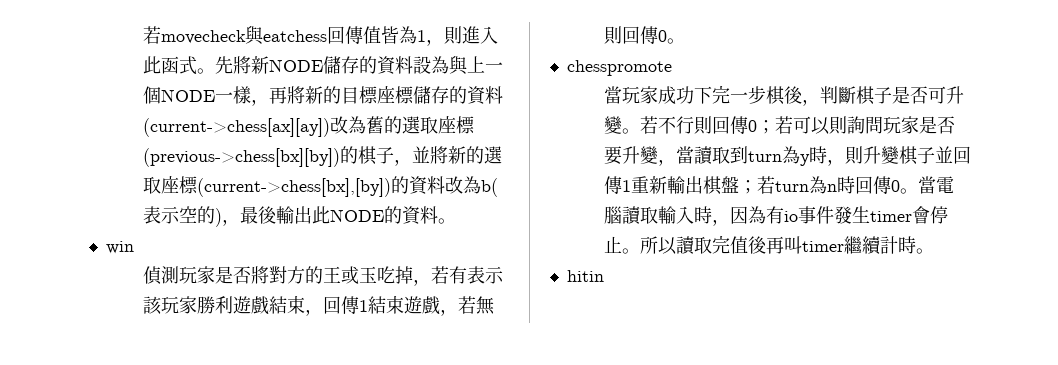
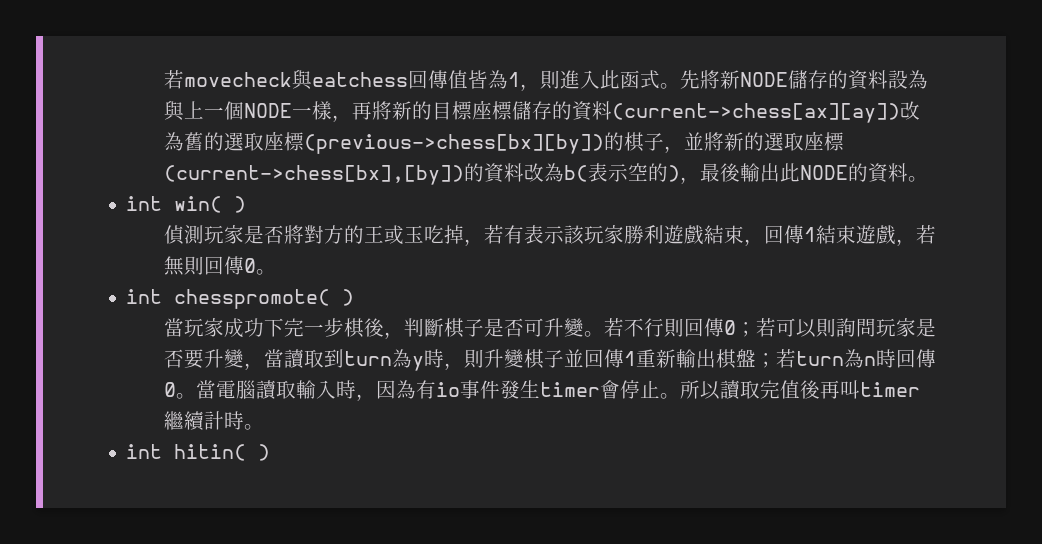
[105,241,134,254] win -> [126,196,247,213] int win( )
[566,60,672,76] chesspromote -> [126,289,355,309] int chesspromote( )
[566,270,604,282] hitin -> [126,444,271,461] int hitin( )

